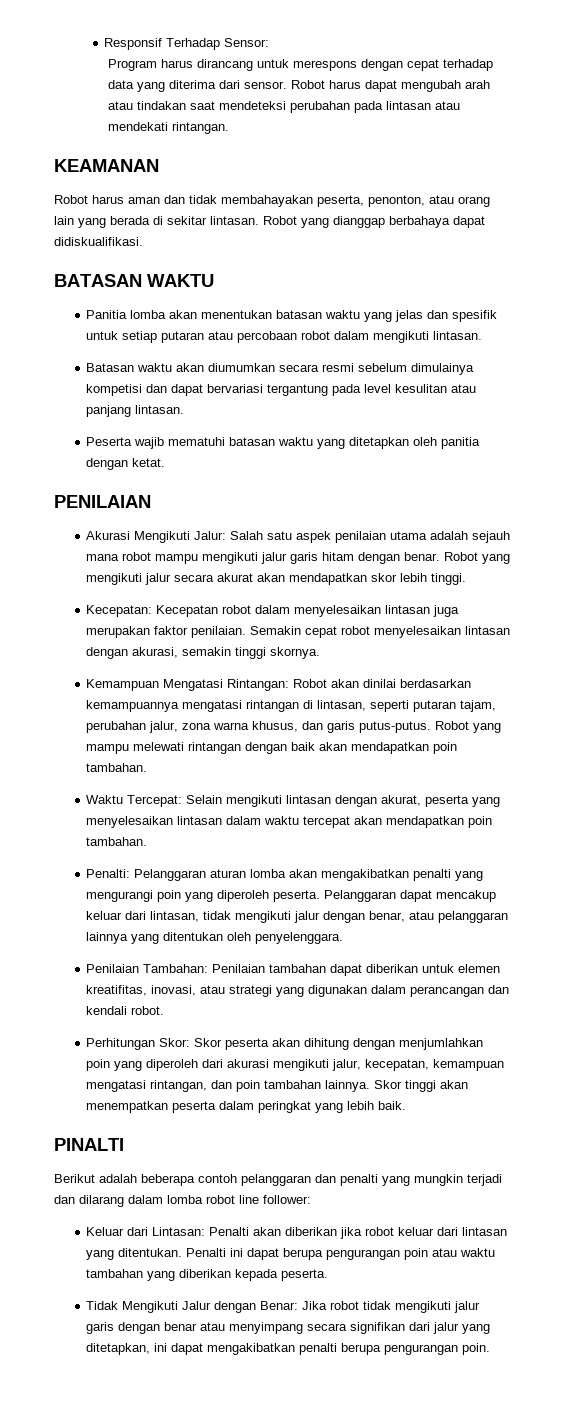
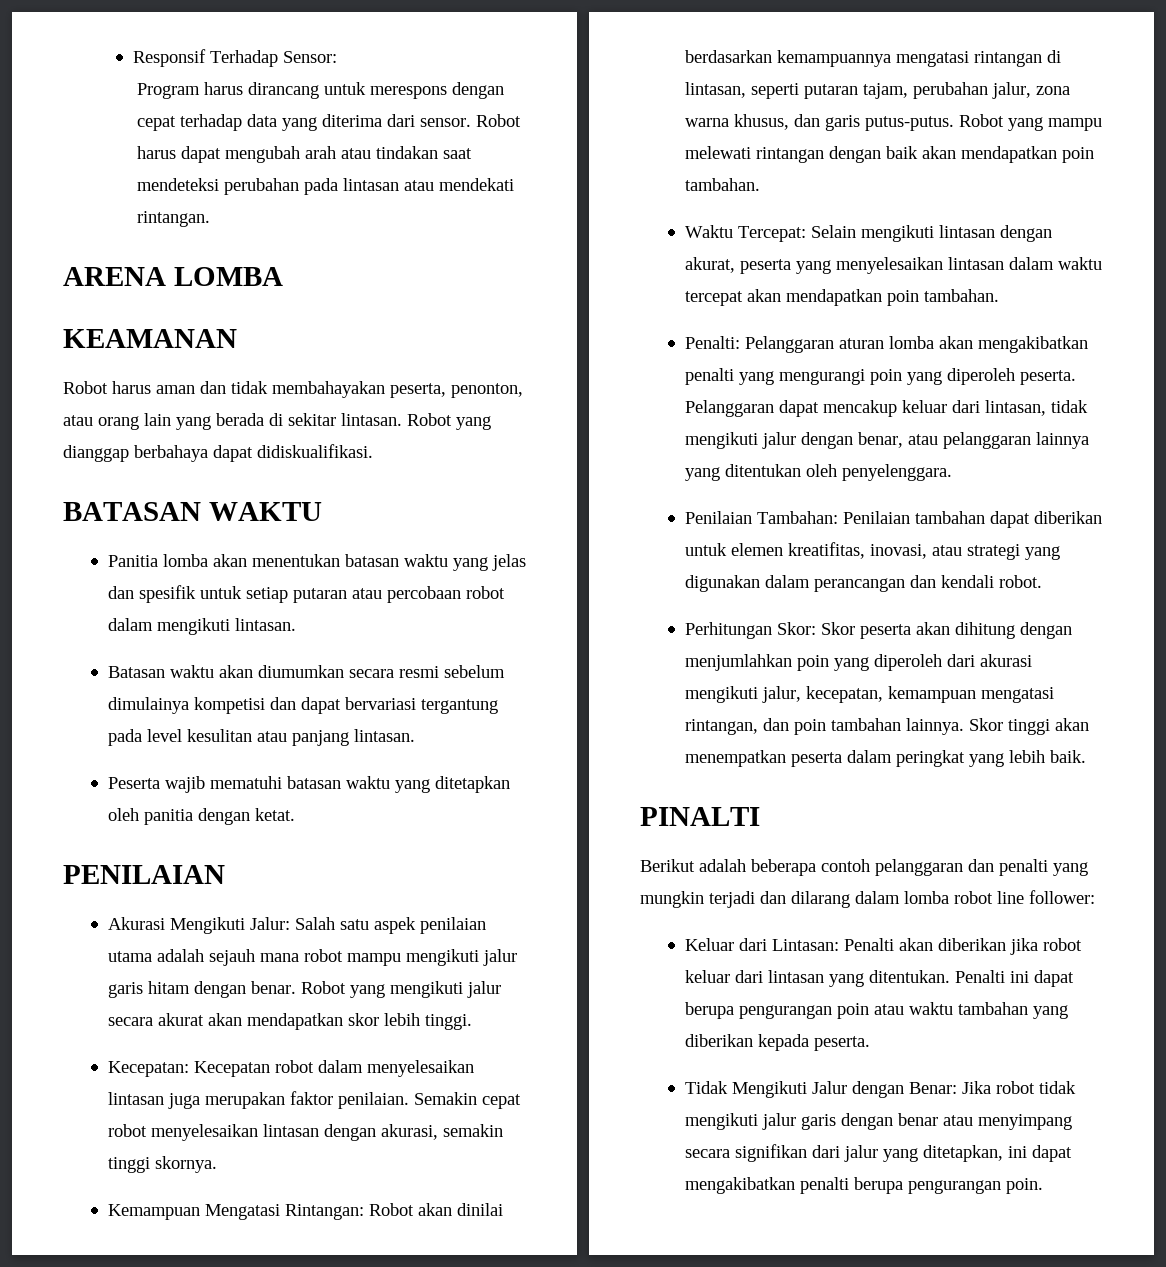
(230, 128) none -> [63,267,283,286] // ARENA LOMBA

